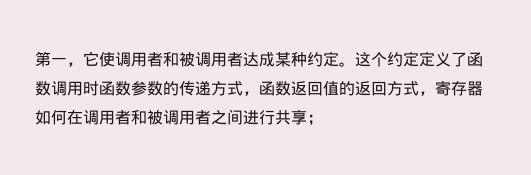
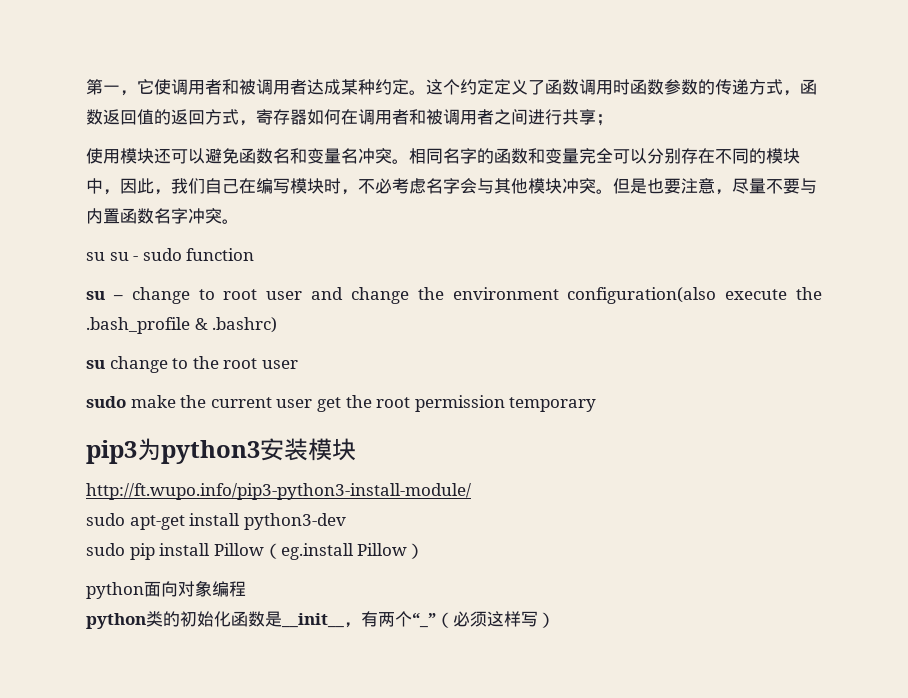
(323, 120) none -> [86,148,800,164] [86,178,817,195] [86,208,239,224] [86,248,255,261] [86,287,822,304] [86,317,278,334] [86,356,298,373] [86,395,597,412] [86,438,356,464] [86,483,471,500] [86,513,346,530] [86,543,425,560] [86,580,246,599] [86,611,555,629] // 使用模块还可以避免函数名和变量名冲突。相同名字的函数和变量完全可以分别存在不同的模块中，因此，我们自己在编写模块时，不必考虑名字会与其他模块冲突。但是也要注意，尽量不要与内置函数名字冲突。 // su su - sudo function // su – change to root user and change the environment configuration(also execute the .bash_profile & .bashrc) // su change to the root user // sudo make the current user get the root permission temporary // pip3为python3安装模块 // http://ft.wupo.info/pip3-python3-install-module/ // sudo apt-get install python3-dev // sudo pip install Pillow（eg.install Pillow） // python面向对象编程 // python类的初始化函数是__init__，有两个“_”（必须这样写）

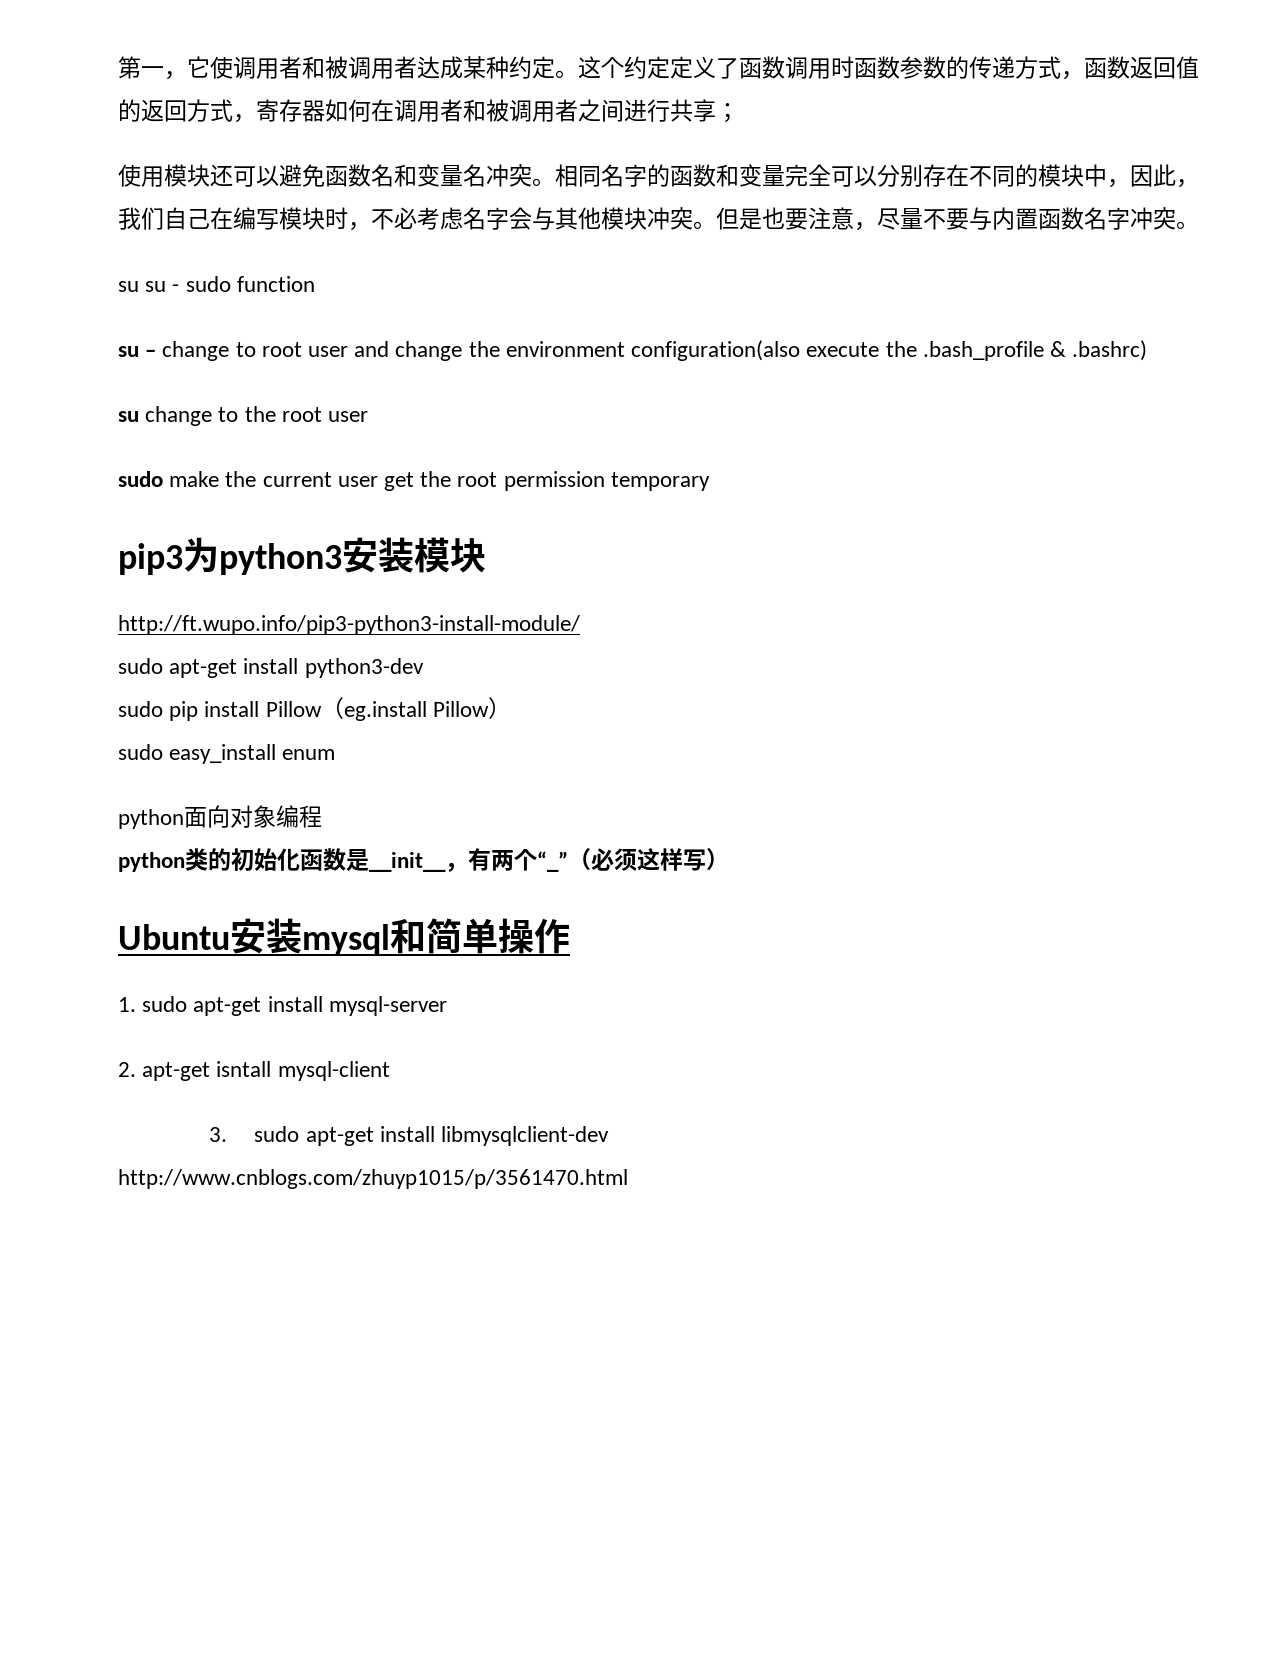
(425, 551) none -> [118,744,336,764] // sudo easy_install enum
(555, 620) none -> [118,918,570,956] [118,996,447,1016] [118,1061,390,1081] [208,1126,610,1146] [118,1169,628,1189] // Ubuntu安装mysql和简单操作 // 1. sudo apt-get install mysql-server // 2. apt-get isntall mysql-client // 3. sudo apt-get install libmysqlclient-dev // http://www.cnblogs.com/zhuyp1015/p/3561470.html

